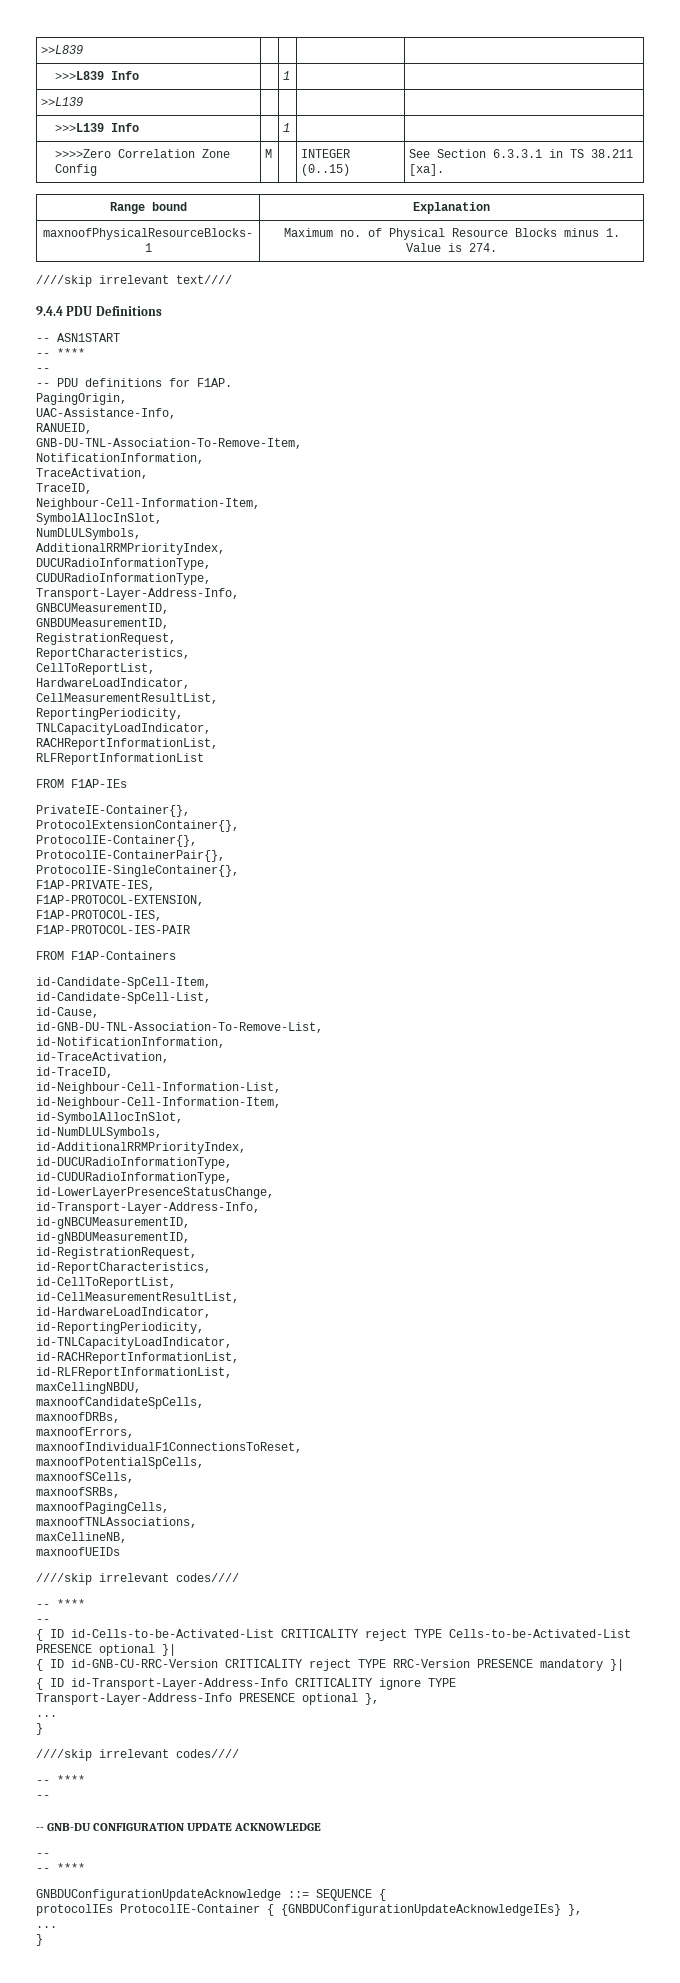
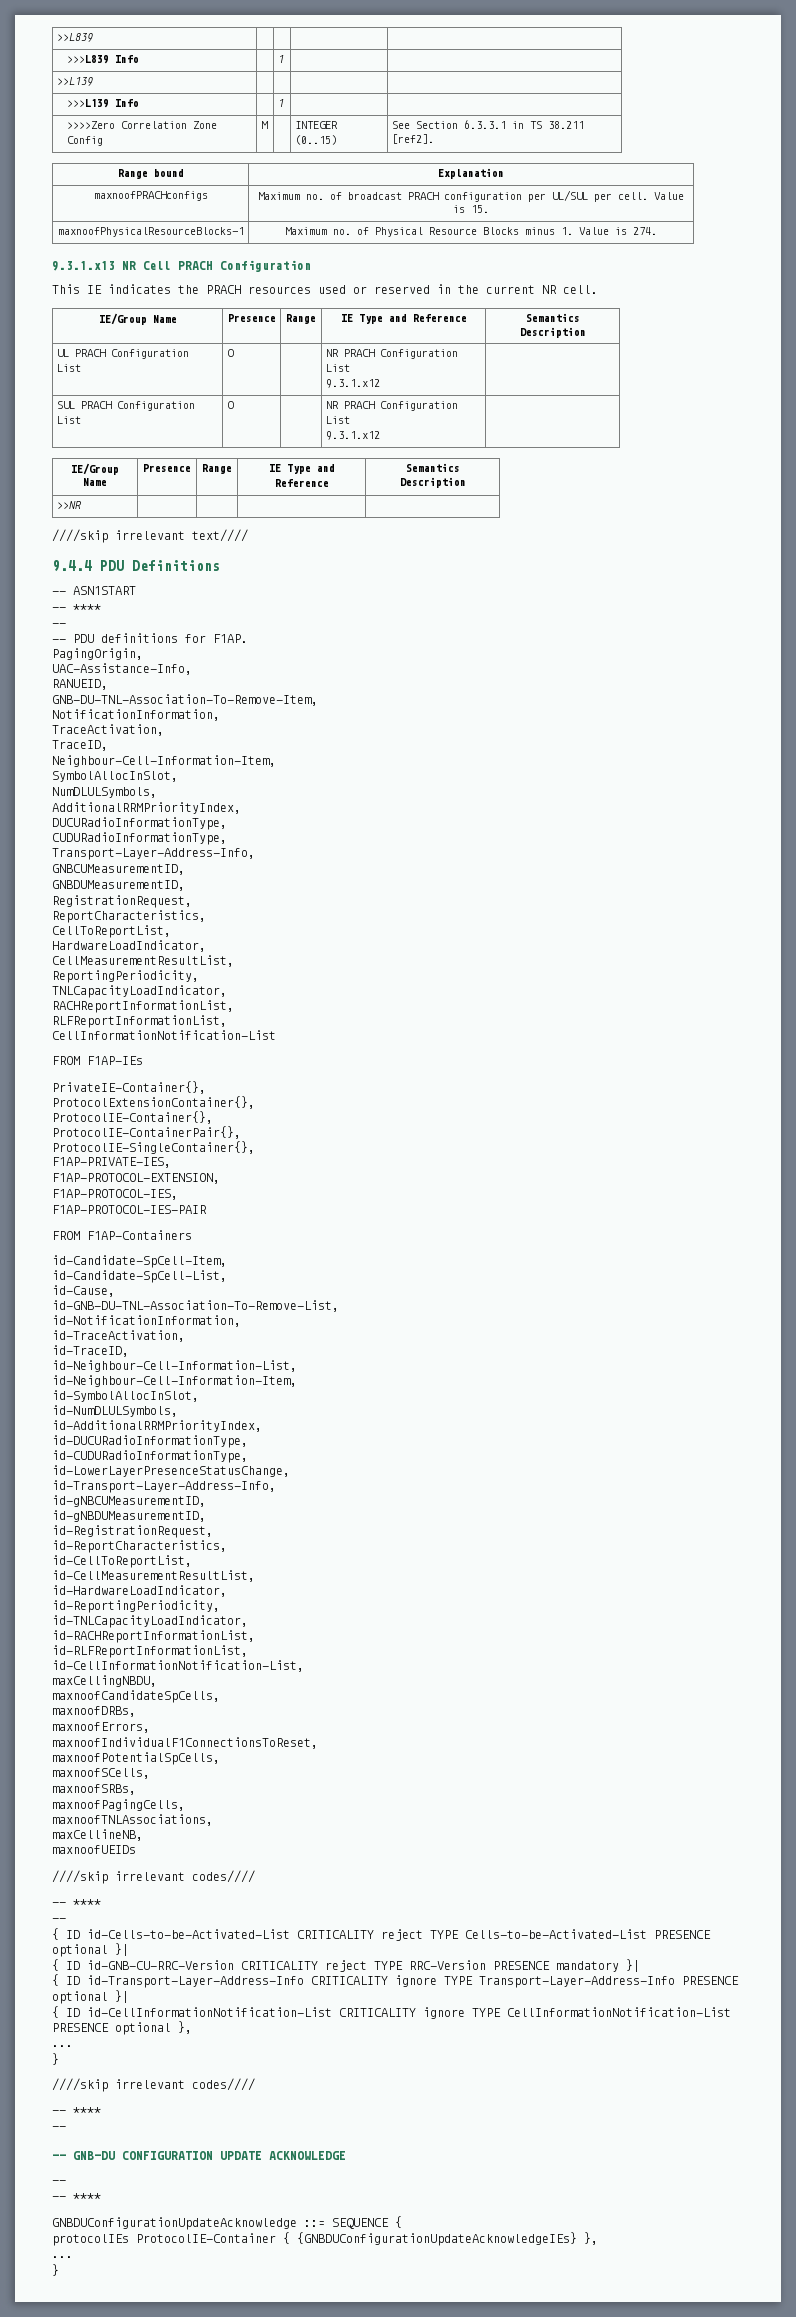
[409,164,445,176] [xa]. -> [391,134,434,144] [ref2].
(490, 208) none -> [93,191,208,201] [258,190,684,202] [453,205,489,213] // maxnoofPRACHconfigs | Maximum no. of broadcast PRACH configuration per UL/SUL per cell. Value is 15.
(497, 247) none -> [52,260,311,272] [52,284,598,294] [98,313,177,325] [227,314,276,322] [286,314,316,324] [340,314,467,324] [525,313,580,322] [519,327,586,338] [56,349,189,359] [56,364,81,372] [226,349,234,357] [325,349,458,359] [325,364,350,372] [325,379,380,388] [56,401,195,411] [56,416,81,424] [226,401,234,409] [325,401,458,411] [325,416,350,424] [325,431,380,440] [71,463,119,475] [83,478,107,486] [143,464,191,472] [202,464,232,474] [268,464,335,474] [274,479,329,487] [405,463,460,472] [399,477,466,488] [56,501,82,509] // 9.3.1.x13 NR Cell PRACH Configuration // This IE indicates the PRACH resources used or reserved in the current NR cell. // IE/Group Name | Presence | Range | IE Type and Reference | Semantics Description // UL PRACH Configuration List | O | | NR PRACH Configuration List // 9.3.1.x12 | // SUL PRACH Configuration List | O | | NR PRACH Configuration List // 9.3.1.x12 | // IE/Group Name | Presence | Range | IE Type and Reference | Semantics Description // >>NR | | | |
[36,753,204,765] RLFReportInformationList -> [52,1015,227,1028] [52,1030,276,1040] RLFReportInformationList, // CellInformationNotification-List
(232, 1373) none -> [52,1660,304,1672] // id-CellInformationNotification-List,
(358, 1699) none -> [115,1990,129,2003] [52,2006,731,2019] [52,2022,171,2035] }| // { ID id-CellInformationNotification-List CRITICALITY ignore TYPE CellInformationNotification-List PRESENCE optional

